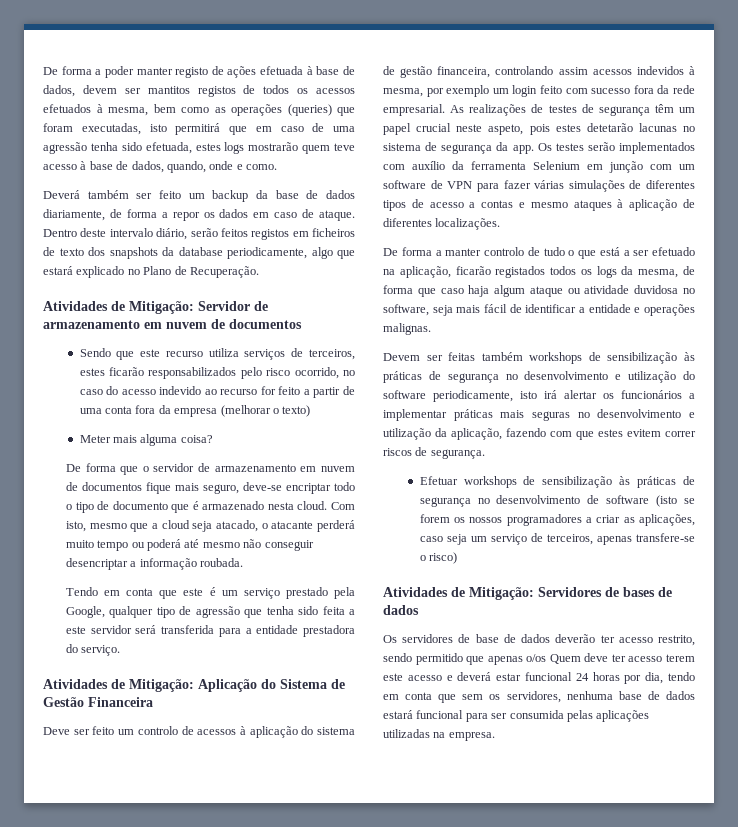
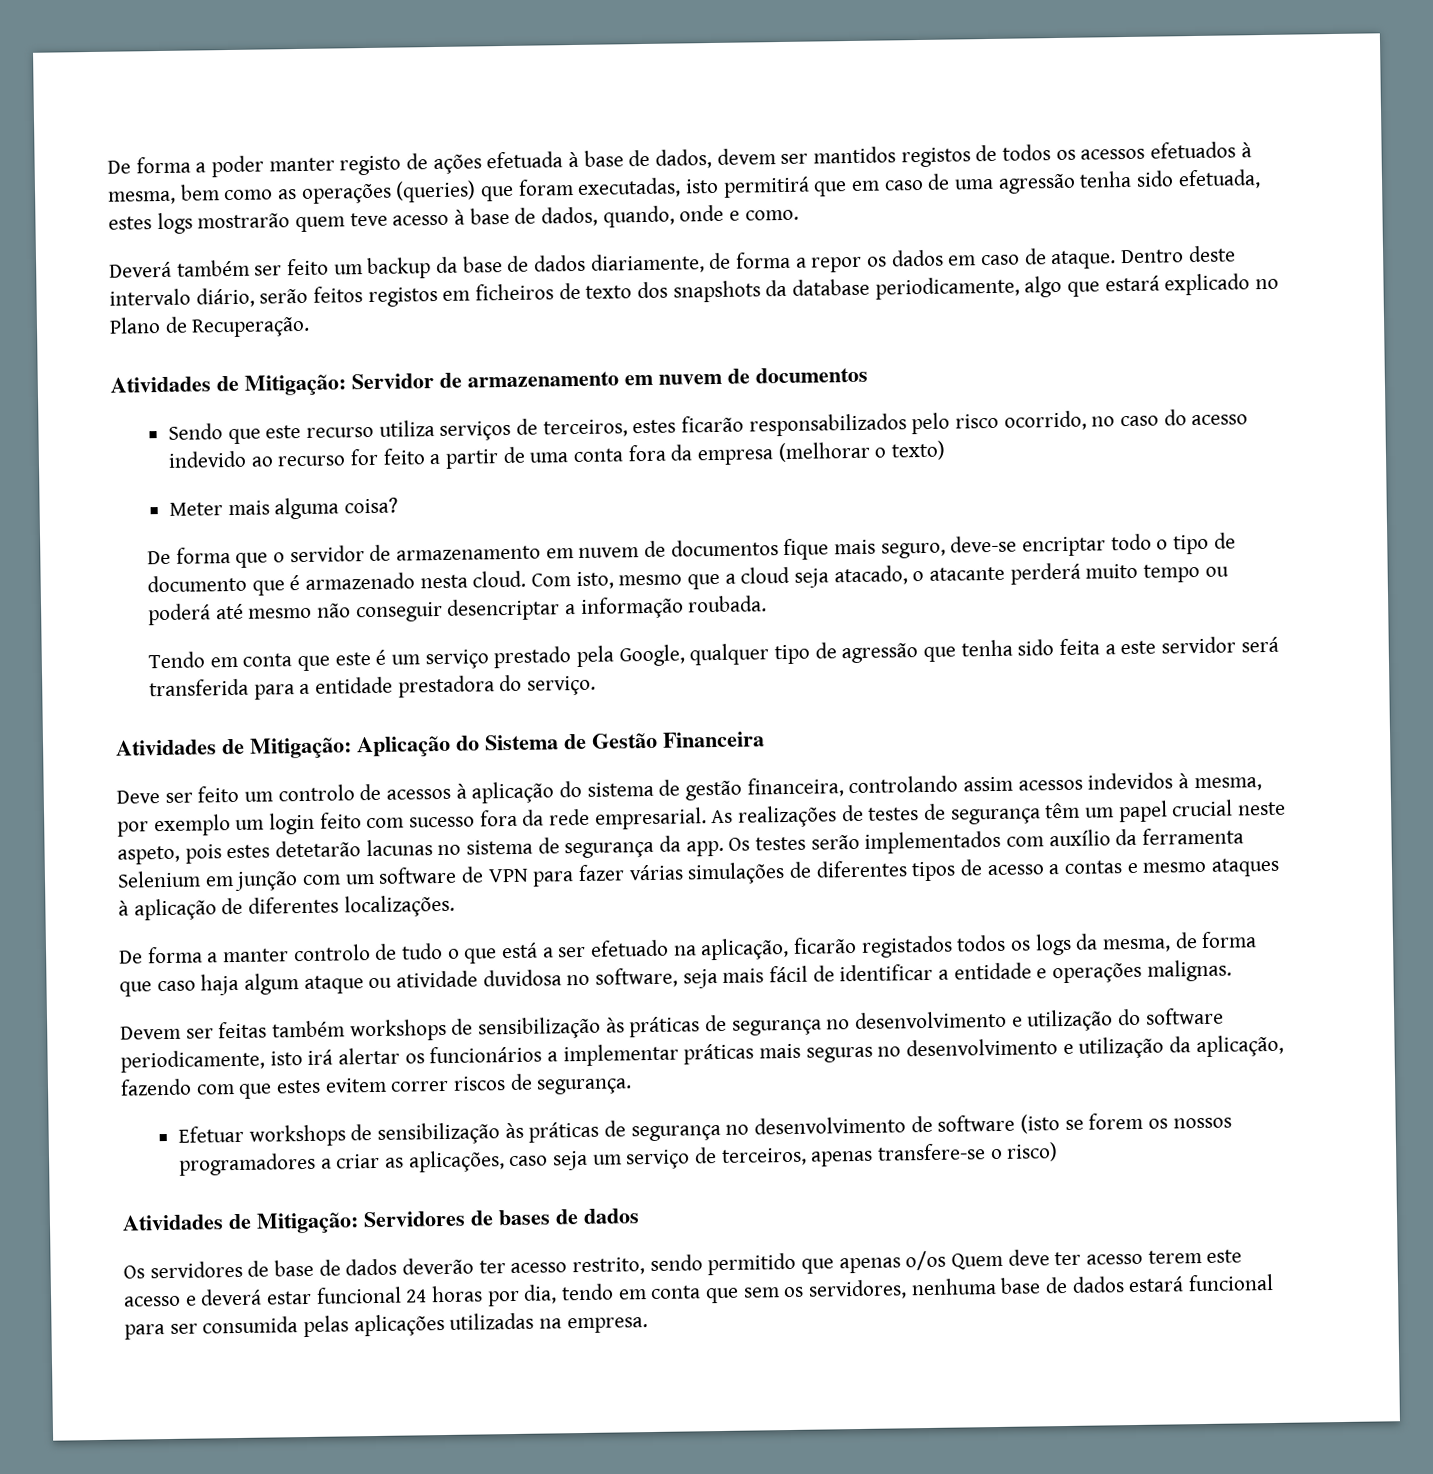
[147,86,190,94] mantitos -> [813,146,897,164] mantidos

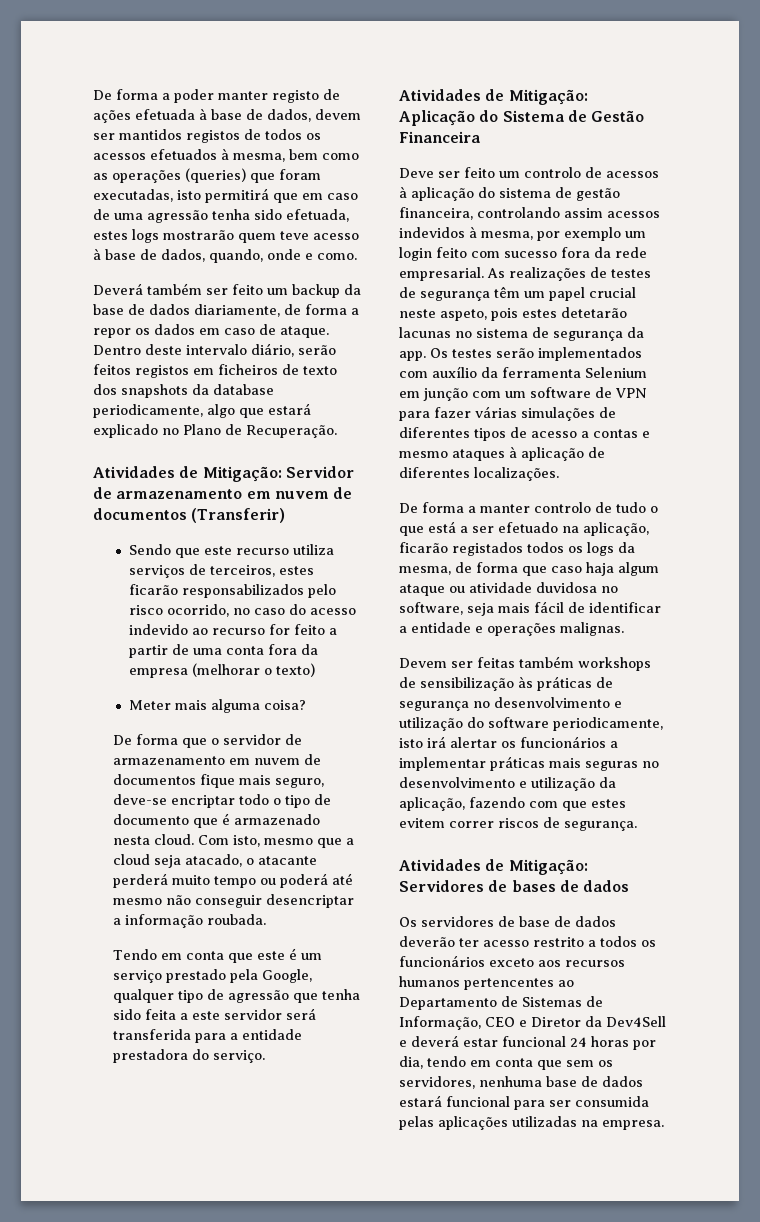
(868, 375) none -> [191,508,286,523] (Transferir)
[178,1112,1232,1147] [178,1142,1059,1176] // Efetuar workshops de sensibilização às práticas de segurança no desenvolvimento de software (isto se forem os nossos programadores a criar as aplicações, caso seja um serviço de terceiros, apenas transfere-se o risco) -> (637, 826) none
[572,1249,1243,1276] [124,1295,181,1307] restrito, sendo permitido que apenas o/os Quem deve ter acesso terem este acesso -> [533,936,656,947] [399,955,625,967] [399,976,574,990] [399,996,603,1010] [399,1016,666,1030] restrito a todos os funcionários exceto aos recursos humanos pertencentes ao Departamento de Sistemas de Informação, CEO e Diretor da Dev4Sell

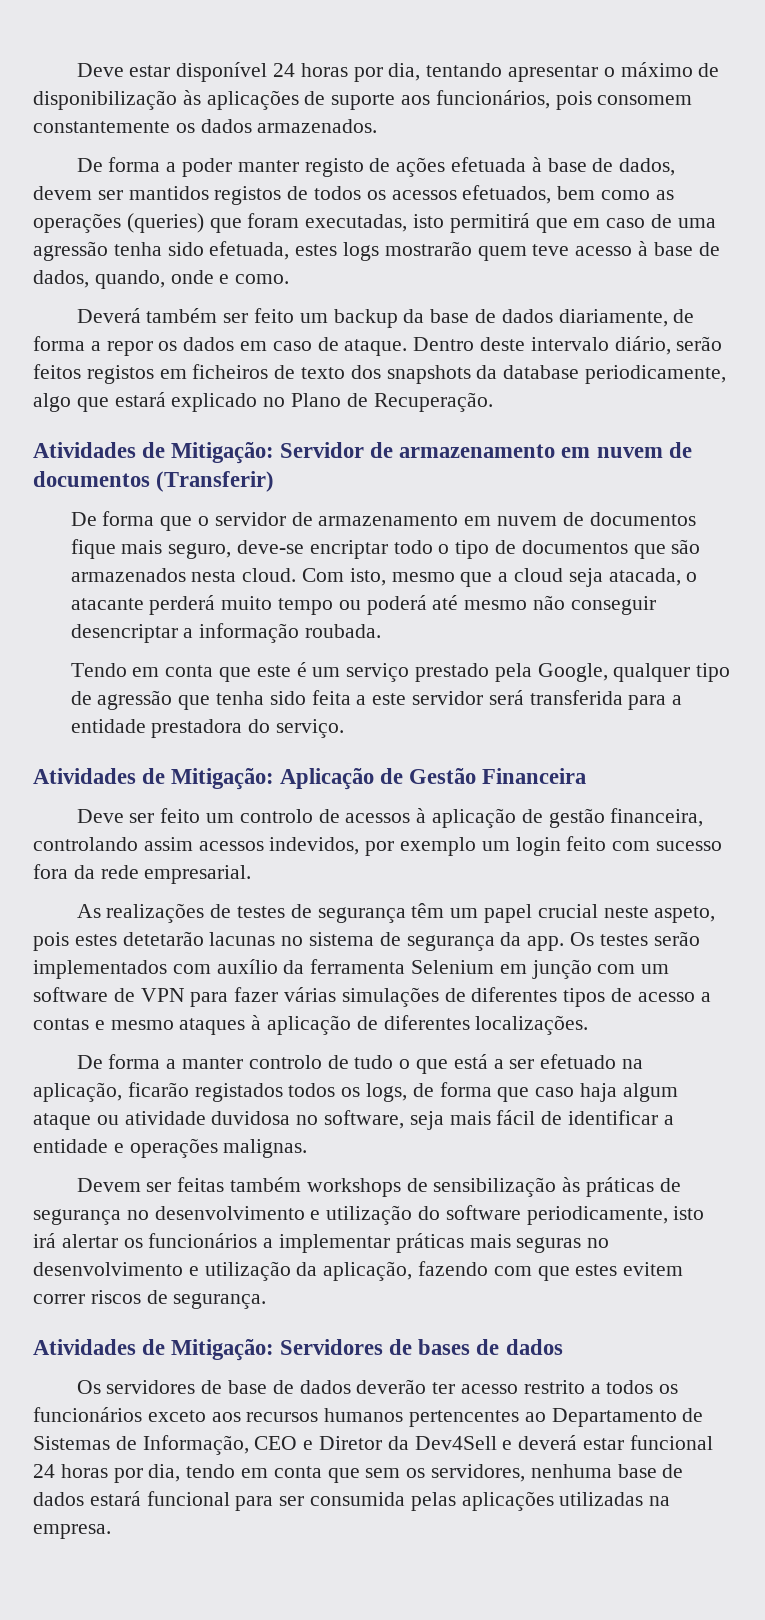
(93, 95) none -> [76,62,720,82] [33,90,693,110] [33,119,378,133] Deve estar disponível 24 horas por dia, tentando apresentar o máximo de disponibilização às aplicações de suporte aos funcionários, pois consomem constantemente os dados armazenados. //
[150,148,285,162] efetuados à mesma, -> [462,185,552,204] efetuados,
[129,544,335,558] [129,564,315,578] [129,584,337,598] [129,604,357,617] [129,624,338,635] [129,644,319,658] [129,663,316,678] [129,699,307,713] // Sendo que este recurso utiliza serviços de terceiros, estes ficarão responsabilizados pelo risco ocorrido, no caso do acesso indevido ao recurso for feito a partir de uma conta fora da empresa (melhorar o texto) // Meter mais alguma coisa? -> (275, 481) none
[113,813,321,828] documento que é armazenado -> [521,539,701,559] [70,568,186,582] documentos que são armazenados
[185,854,243,867] atacado, -> [608,568,681,586] atacada,
[479,110,565,122] do Sistema -> (375, 779) none
[478,187,551,198] do sistema -> (516, 818) none
[399,226,533,240] indevidos à mesma, -> [269,837,360,855] indevidos,
(484, 274) none -> (252, 874) //
[587,542,635,556] [399,566,451,575] logs da mesma, -> [366,1083,408,1102] logs,

